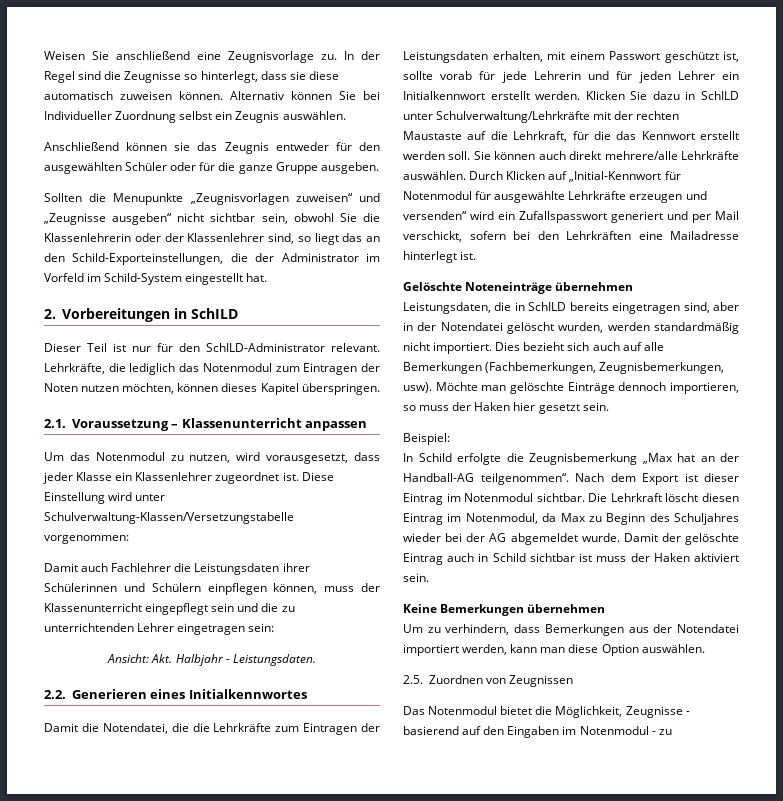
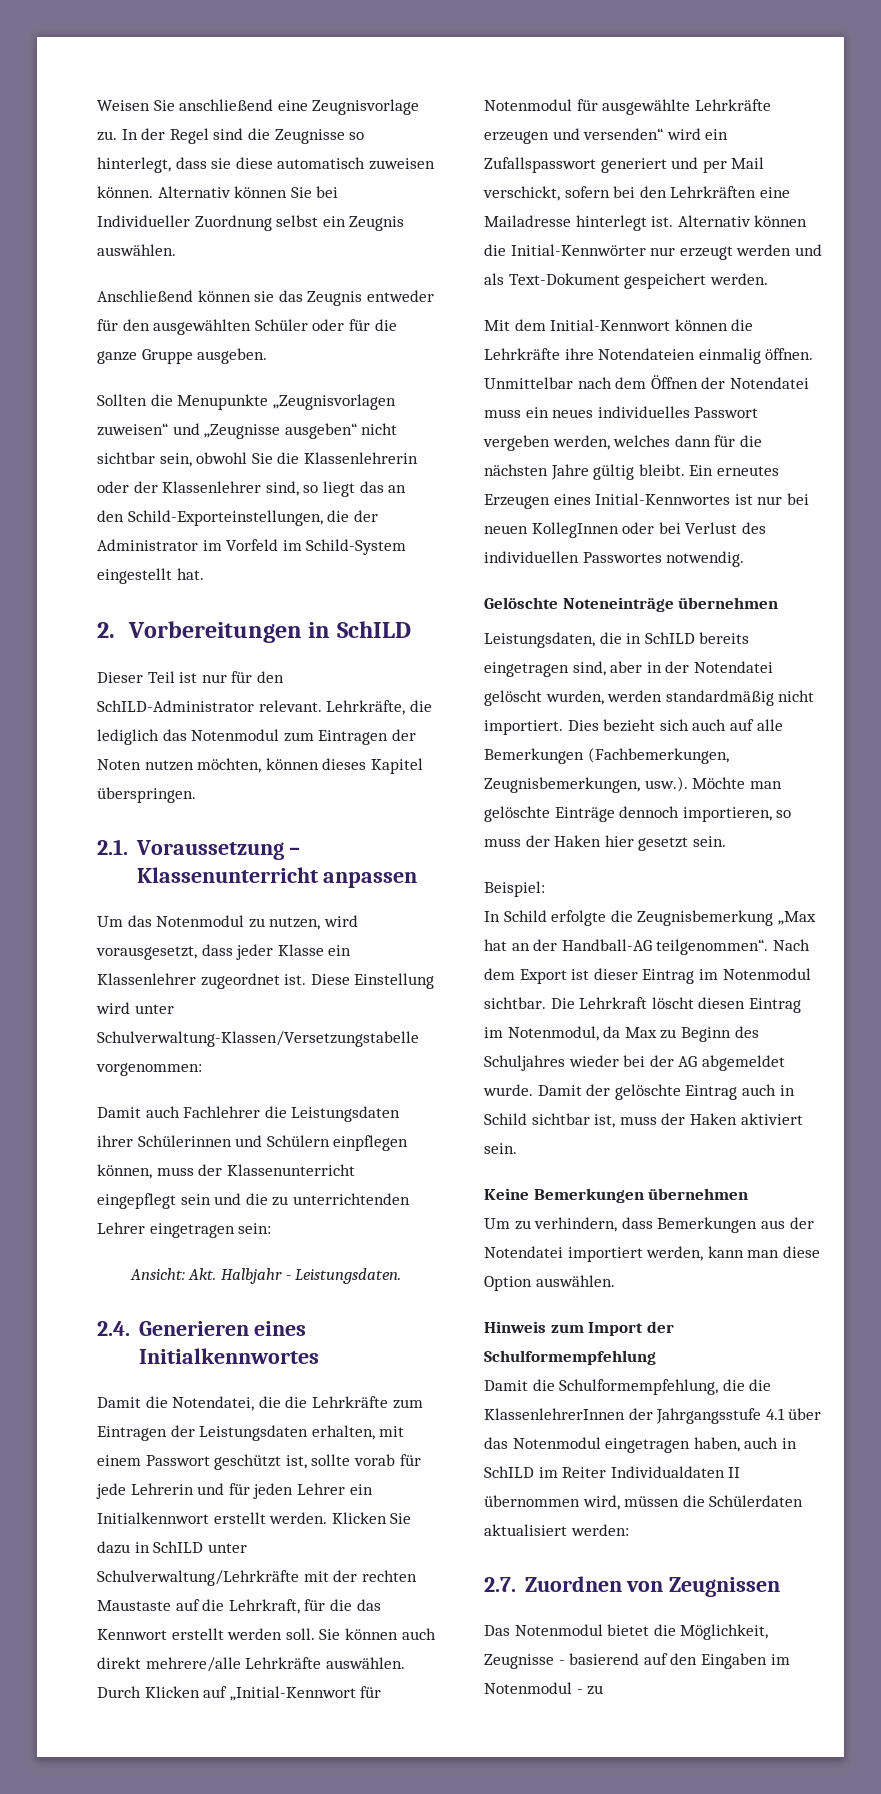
[44,690,66,699] 2.2. -> [97,1321,130,1336] 2.4.
(477, 255) none -> [677,215,808,227] [484,244,822,260] [484,273,768,289] [484,319,754,331] [484,348,814,364] [484,375,809,389] [484,406,759,418] [483,435,762,451] [484,464,779,480] [484,493,809,509] [484,522,766,538] [484,551,745,567] Alternativ können die Initial-Kennwörter nur erzeugt werden und als Text-Dokument gespeichert werden. // Mit dem Initial-Kennwort können die Lehrkräfte ihre Notendateien einmalig öffnen. Unmittelbar nach dem Öffnen der Notendatei muss ein neues individuelles Passwort vergeben werden, welches dann für die nächsten Jahre gültig bleibt. Ein erneutes Erzeugen eines Initial-Kennwortes ist nur bei neuen KollegInnen oder bei Verlust des individuellen Passwortes notwendig.
[403,382,432,393] usw). -> [644,776,688,792] usw.).
[579,553,593,562] ist -> [594,1114,616,1128] ist,
[403,675,423,684] 2.5. -> [484,1321,674,1336] [484,1350,656,1365] [484,1379,772,1395] [484,1408,822,1424] [484,1437,797,1453] [484,1466,741,1478] [484,1495,804,1510] [484,1524,629,1536] [484,1577,516,1592] Hinweis zum Import der Schulformempfehlung // Damit die Schulformempfehlung, die die KlassenlehrerInnen der Jahrgangsstufe 4.1 über das Notenmodul eingetragen haben, auch in SchILD im Reiter Individualdaten II übernommen wird, müssen die Schülerdaten aktualisiert werden: // 2.7.

